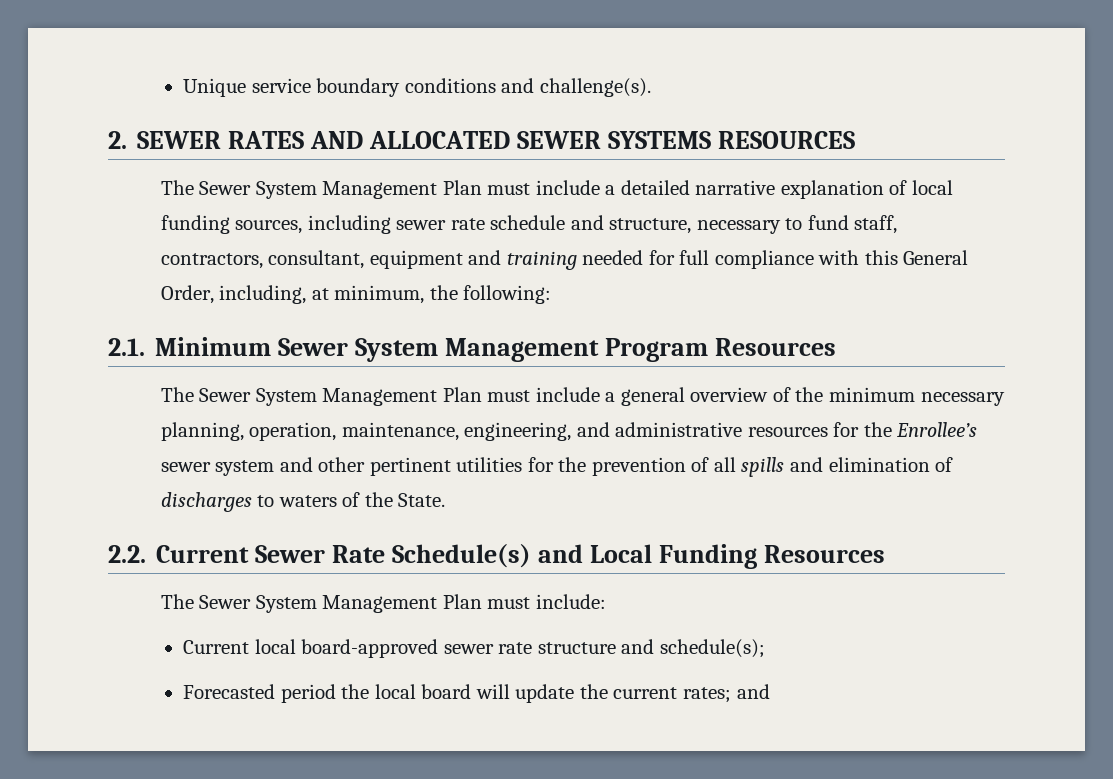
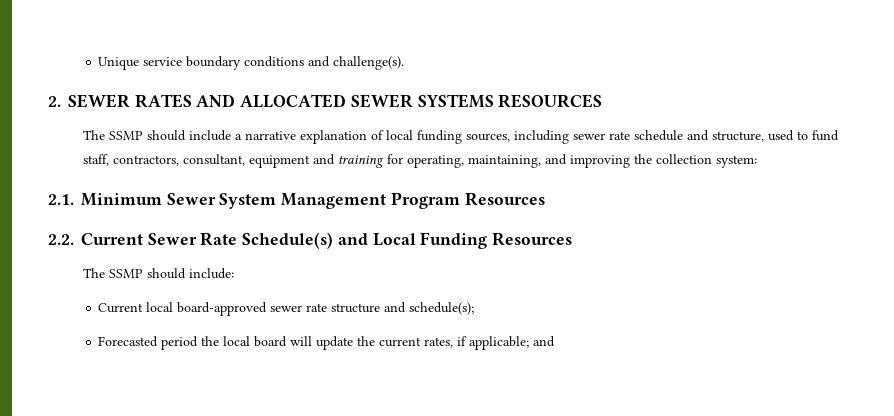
[199,180,690,199] Sewer System Management Plan must include a detailed -> [108,130,242,141] SSMP should include a
[696,220,781,234] necessary -> [767,130,794,141] used
[582,250,969,269] [160,285,552,304] needed for full compliance with this General Order, including, at minimum, the following: -> [386,154,757,168] for operating, maintaining, and improving the collection system:
[160,387,1005,406] [160,422,978,441] [160,457,954,477] [160,492,446,512] // The Sewer System Management Plan must include a general overview of the minimum necessary planning, operation, maintenance, engineering, and administrative resources for the Enrollee’s sewer system and other pertinent utilities for the prevention of all spills and elimination of discharges to waters of the State. -> (545, 199) none
[199,594,531,613] Sewer System Management Plan must -> [108,268,186,279] SSMP should
[682,687,731,703] rates; -> [424,336,530,350] rates, if applicable;

